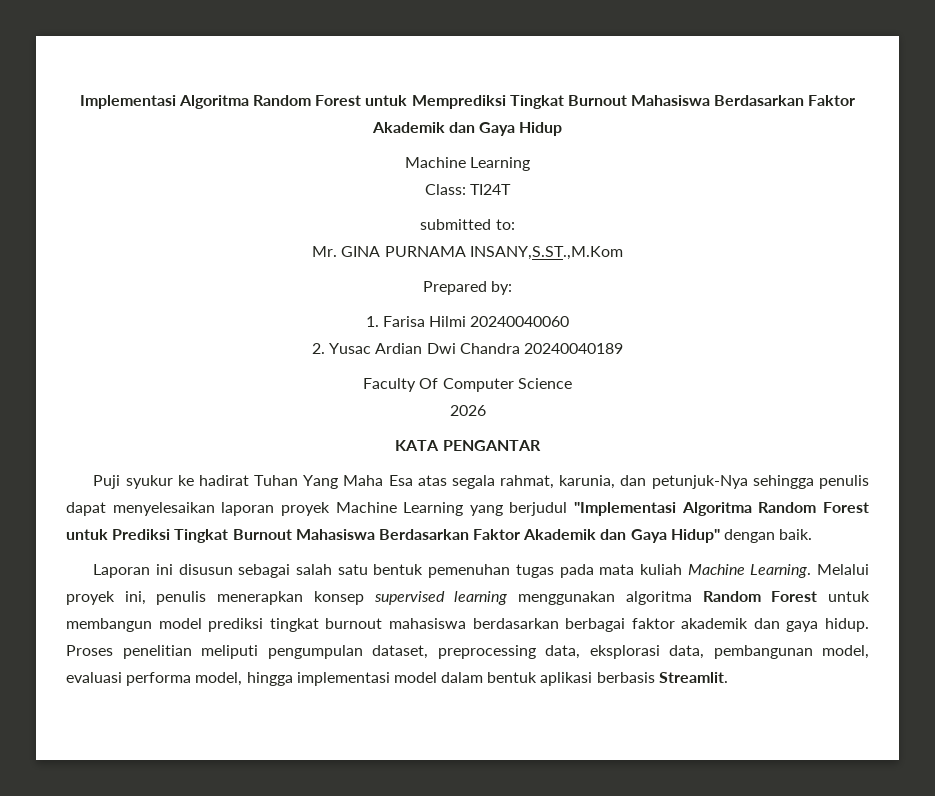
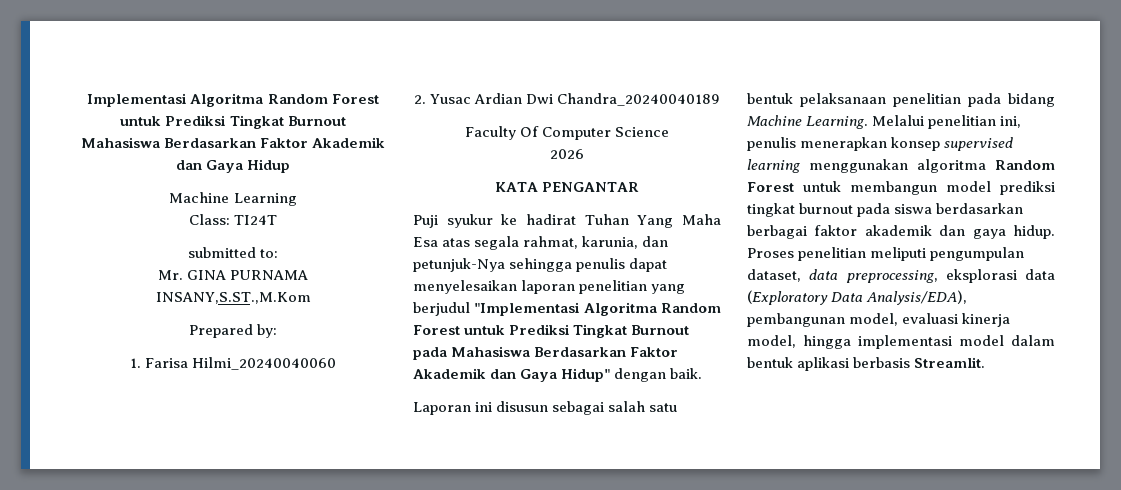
[411,95,506,109] Memprediksi -> [165,115,227,126] Prediksi
[429,316,570,327] Hilmi 20240040060 -> [192,357,337,370] Hilmi_20240040060
[459,343,623,354] Chandra 20240040189 -> [557,93,721,106] Chandra_20240040189
[280,502,464,516] proyek Machine Learning -> [579,280,648,294] penelitian
(292, 534) none -> [413,347,447,360] pada
[428,564,682,578] pemenuhan tugas pada mata kuliah -> [800,93,1055,107] pelaksanaan penelitian pada bidang
[66,591,115,605] proyek -> [928,115,997,129] penelitian
[388,618,466,629] mahasiswa -> [857,203,933,217] pada siswa
[437,645,704,659] preprocessing data, eksplorasi data, -> [809,269,1055,283] [747,290,968,305] data preprocessing, eksplorasi data (Exploratory Data Analysis/EDA),
[126,672,192,686] performa -> [962,313,1011,327] kinerja

